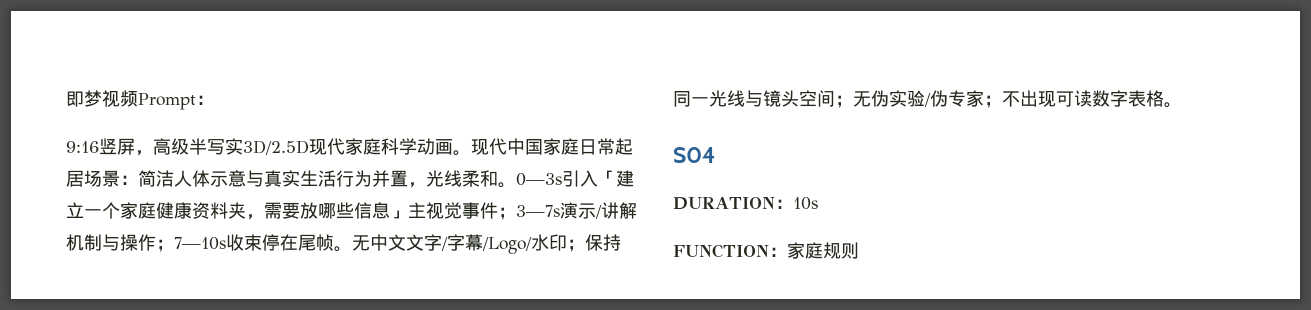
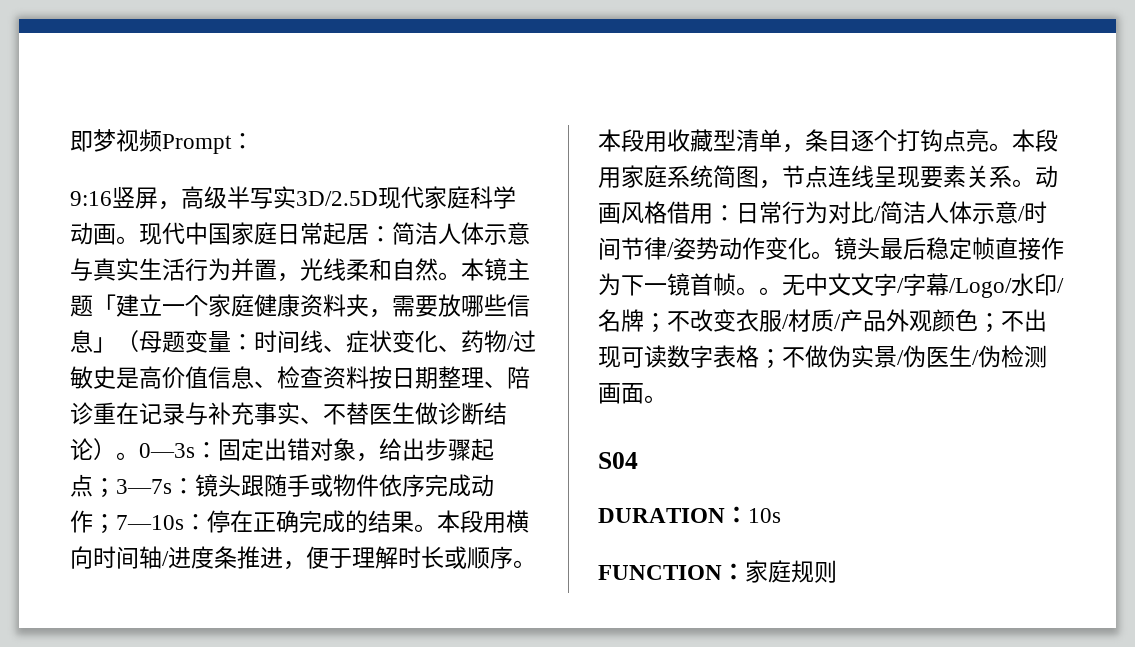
[84,170,120,187] 场景 -> (369, 234) none
[498,170,598,188] 。0—3s引入 -> [392,258,530,281] [70,295,93,317] 自然。本镜主题
[408,202,637,220] [66,234,334,252] 主视觉事件；3—7s演示/讲解机制与操作；7—10s收束停在尾帧 -> [116,330,536,353] [70,366,530,389] [70,402,507,425] [70,438,494,462] [70,474,494,498] [70,510,529,534] [70,546,536,570] [598,129,1058,153] [598,165,1058,189] [598,201,1047,224] [598,237,1064,260] [598,273,759,296] （母题变量：时间线、症状变化、药物/过敏史是高价值信息、检查资料按日期整理、陪诊重在记录与补充事实、不替医生做诊断结论）。0—3s：固定出错对象，给出步骤起点；3—7s：镜头跟随手或物件依序完成动作；7—10s：停在正确完成的结果。本段用横向时间轴/进度条推进，便于理解时长或顺序。本段用收藏型清单，条目逐个打钩点亮。本段用家庭系统简图，节点连线呈现要素关系。动画风格借用：日常行为对比/简洁人体示意/时间节律/姿势动作变化。镜头最后稳定帧直接作为下一镜首帧。
[567,234,621,252] [673,90,984,108] ；保持同一光线与镜头空间；无伪实验/伪专家 -> [1057,278,1064,293] [598,309,978,333] /名牌；不改变衣服/材质/产品外观颜色
(1164, 98) none -> [759,345,1047,369] [598,383,644,404] ；不做伪实景/伪医生/伪检测画面

